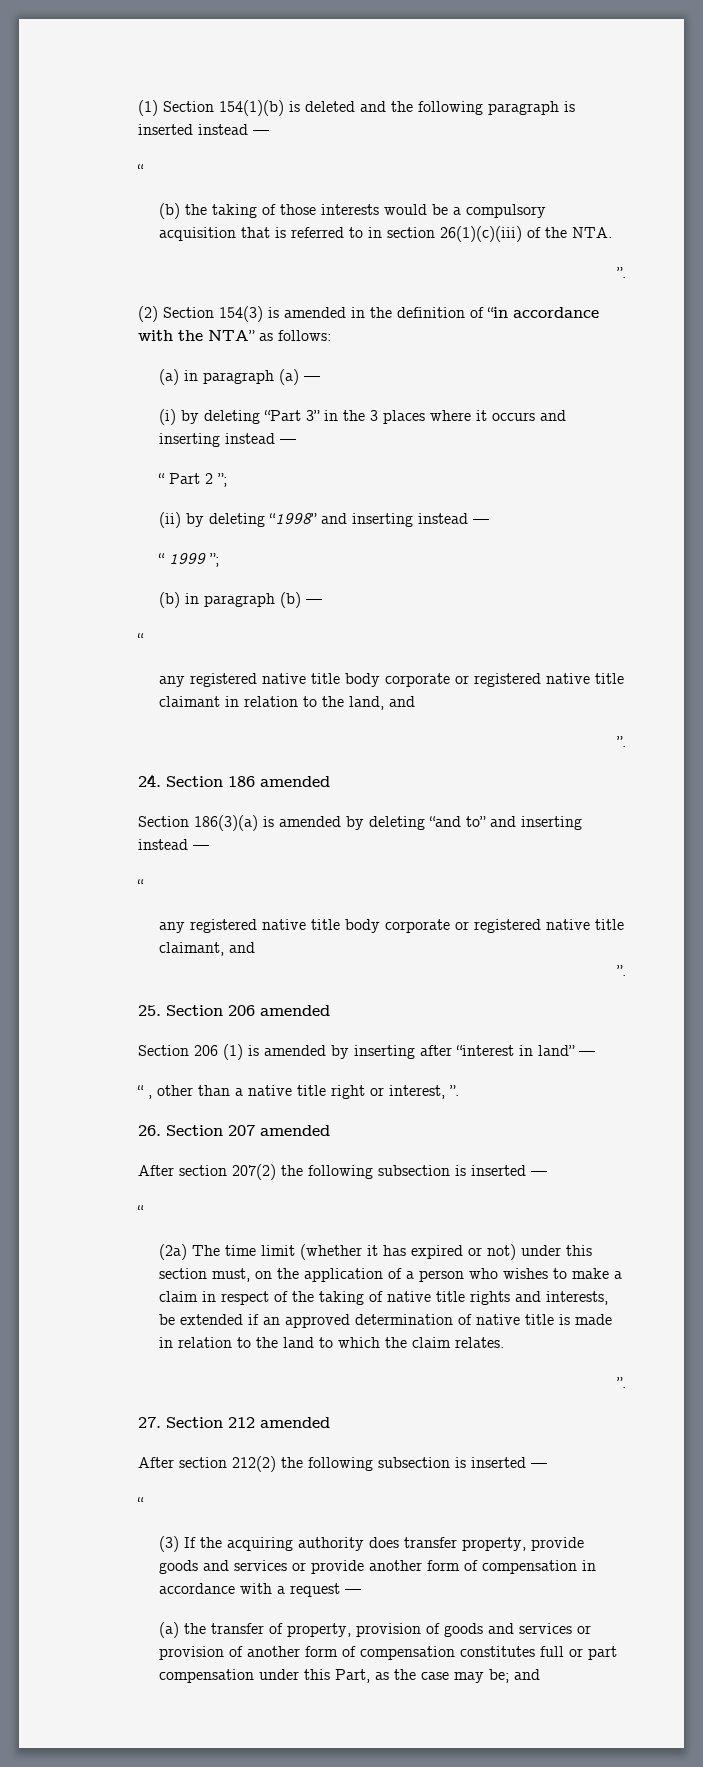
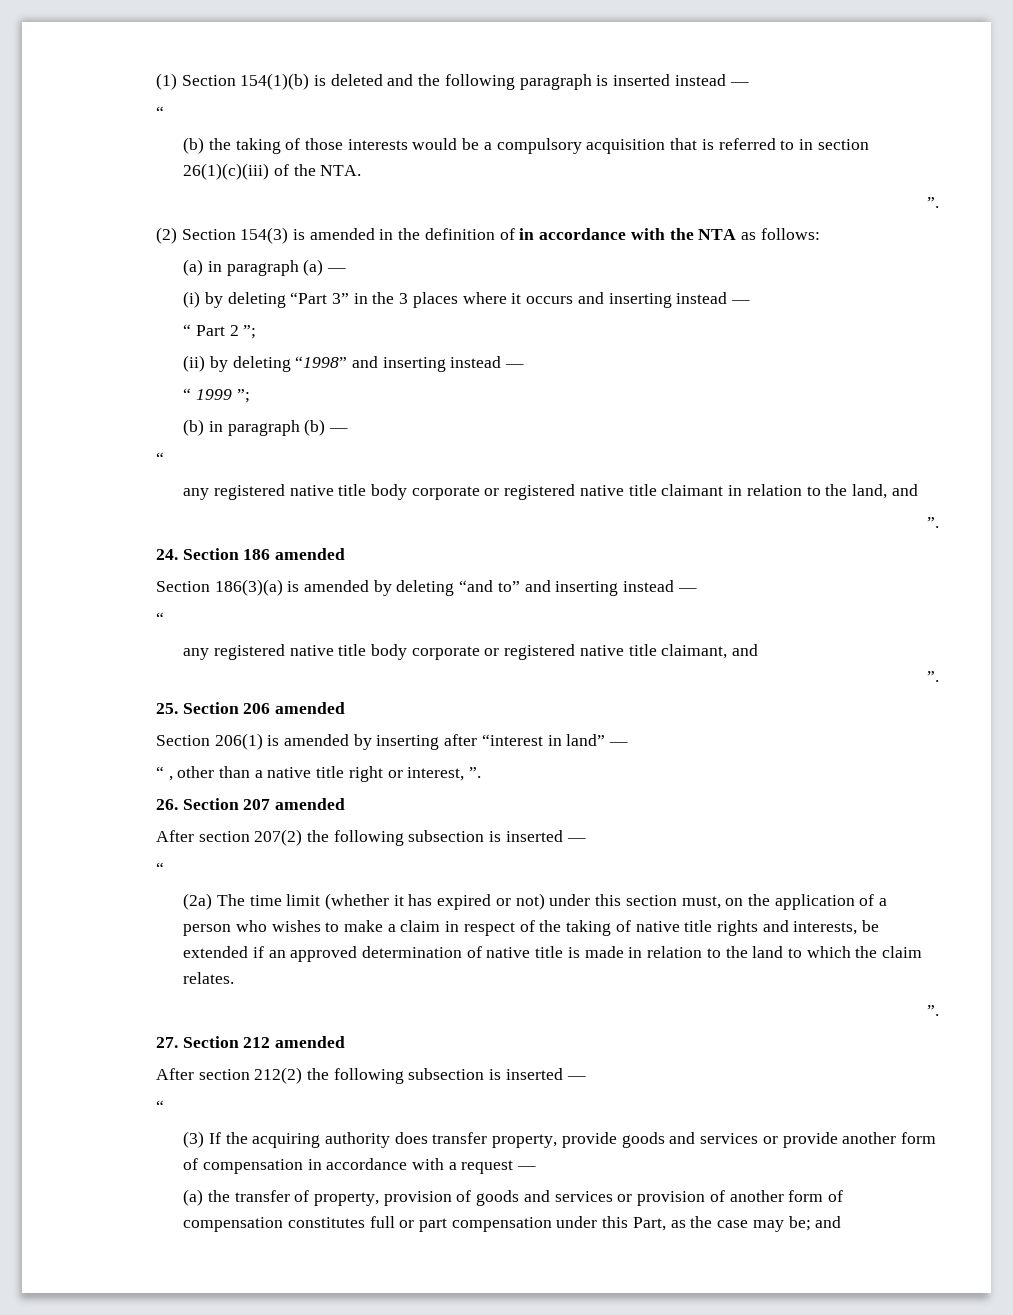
[487,307,509,318] “in -> [519,228,535,240] in
[208,330,256,341] NTA” -> [698,229,737,240] NTA
[194,1044,244,1060] 206 (1) -> [214,733,263,750] 206(1)

